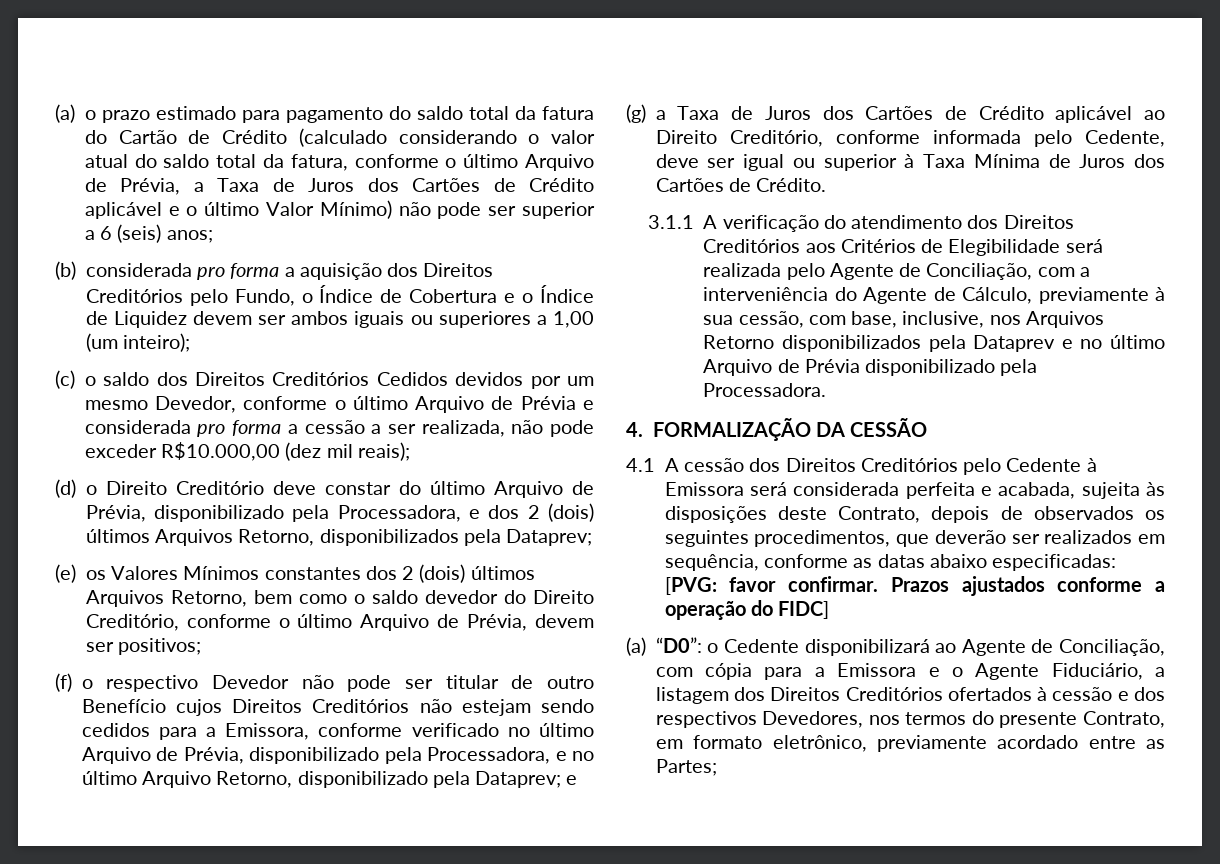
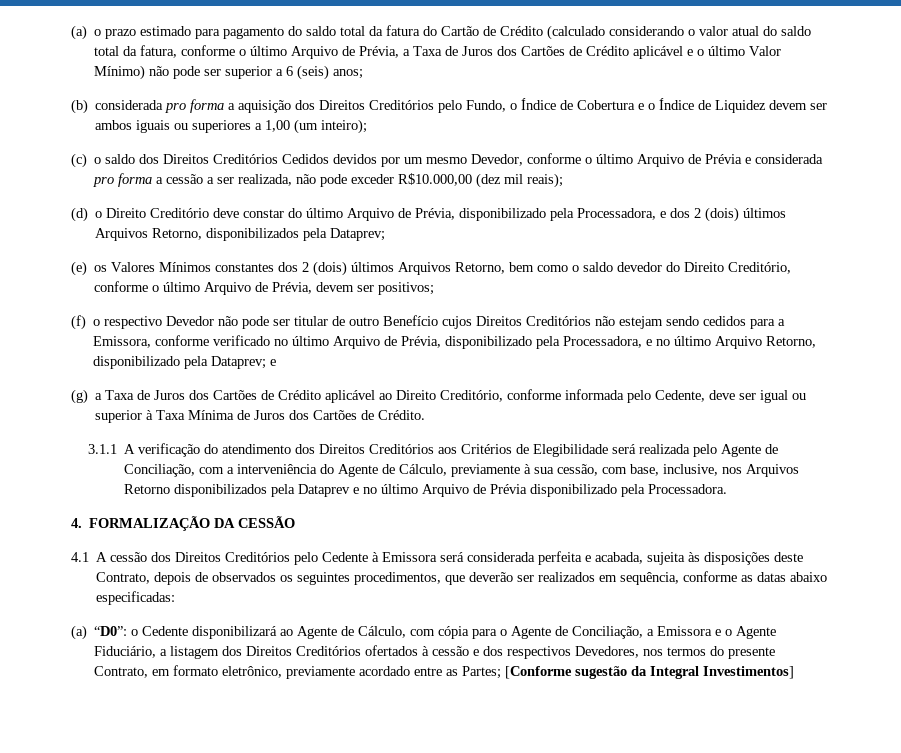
[664,576,1165,596] [664,600,830,620] [PVG: favor confirmar. Prazos ajustados conforme a operação do FIDC] -> (176, 598) none
[1059,639,1165,656] Conciliação, -> [358,626,407,638] Cálculo,
(803, 673) none -> [500,626,644,639] o Agente de Conciliação,
(717, 767) none -> [505,666,795,679] [Conforme sugestão da Integral Investimentos]

